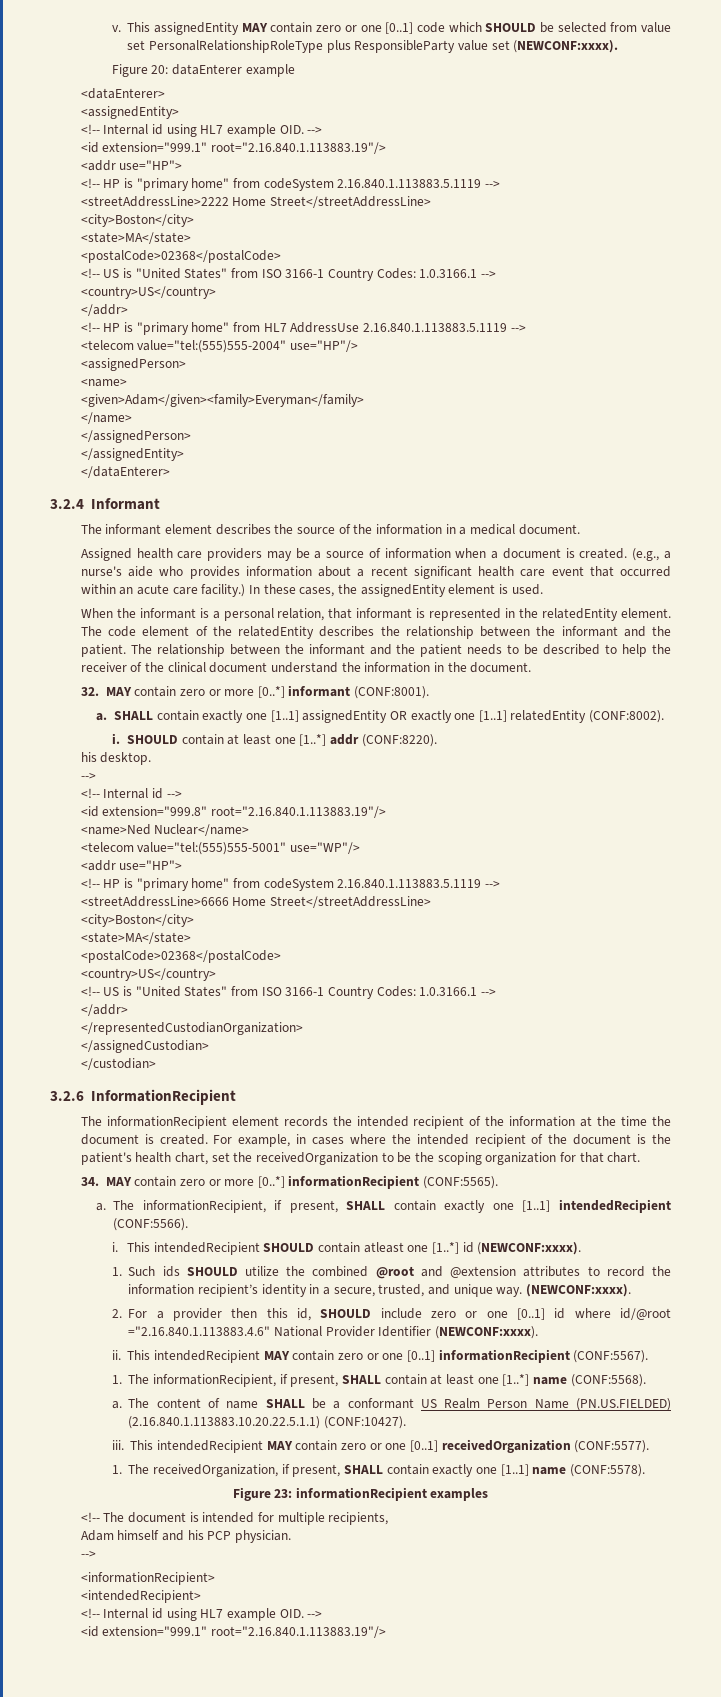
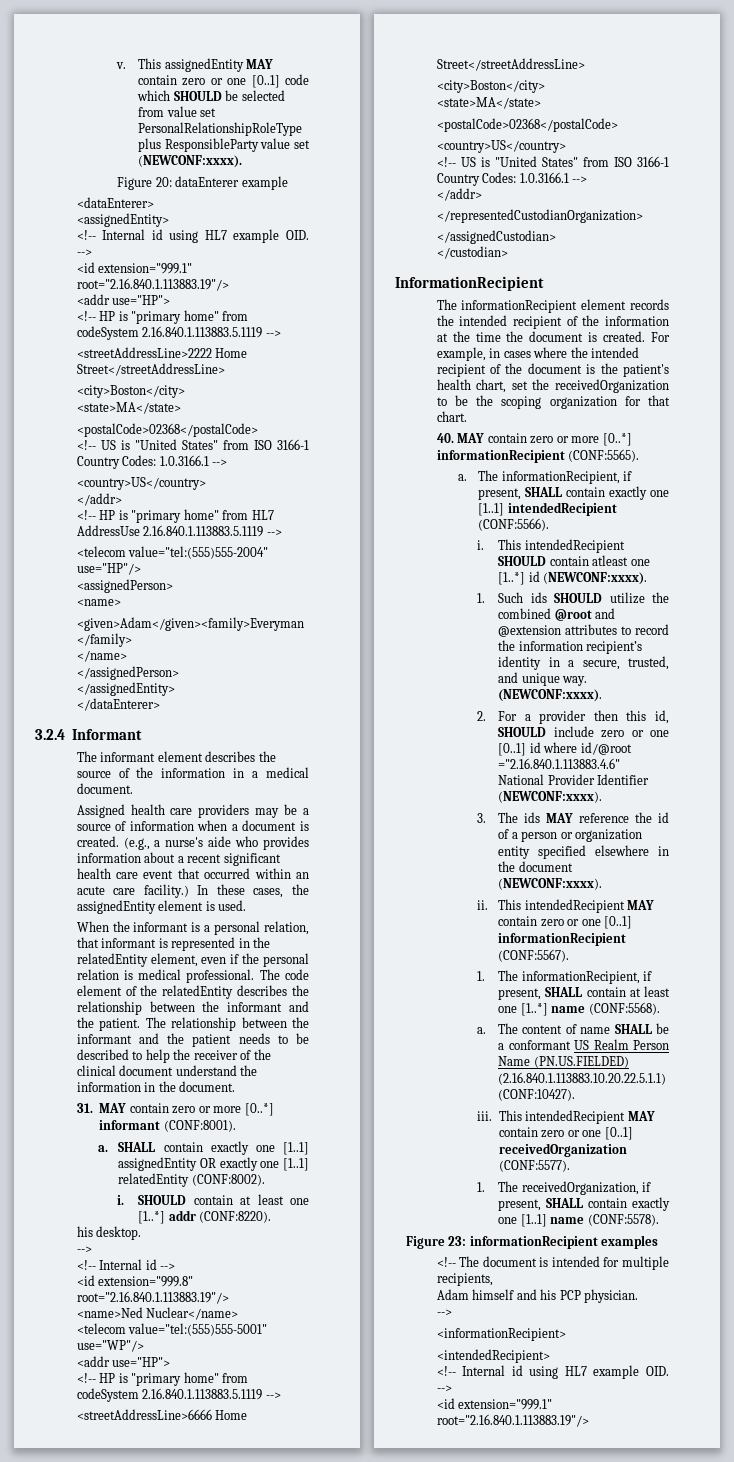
[621,608,671,618] element. -> [150,953,309,967] [76,969,255,983] element, even if the personal relation is medical professional.
[80,687,99,696] 32. -> [76,1103,93,1113] 31.
[50,1091,84,1101] 3.2.6 -> (508, 252) none
[80,1177,99,1186] 34. -> [436,433,454,443] 40.
(538, 1332) none -> [477,812,669,823] [498,829,643,842] [498,845,669,859] [498,861,573,872] [498,878,603,890] // 3. The ids MAY reference the id of a person or organization entity specified elsewhere in the document (NEWCONF:xxxx).

